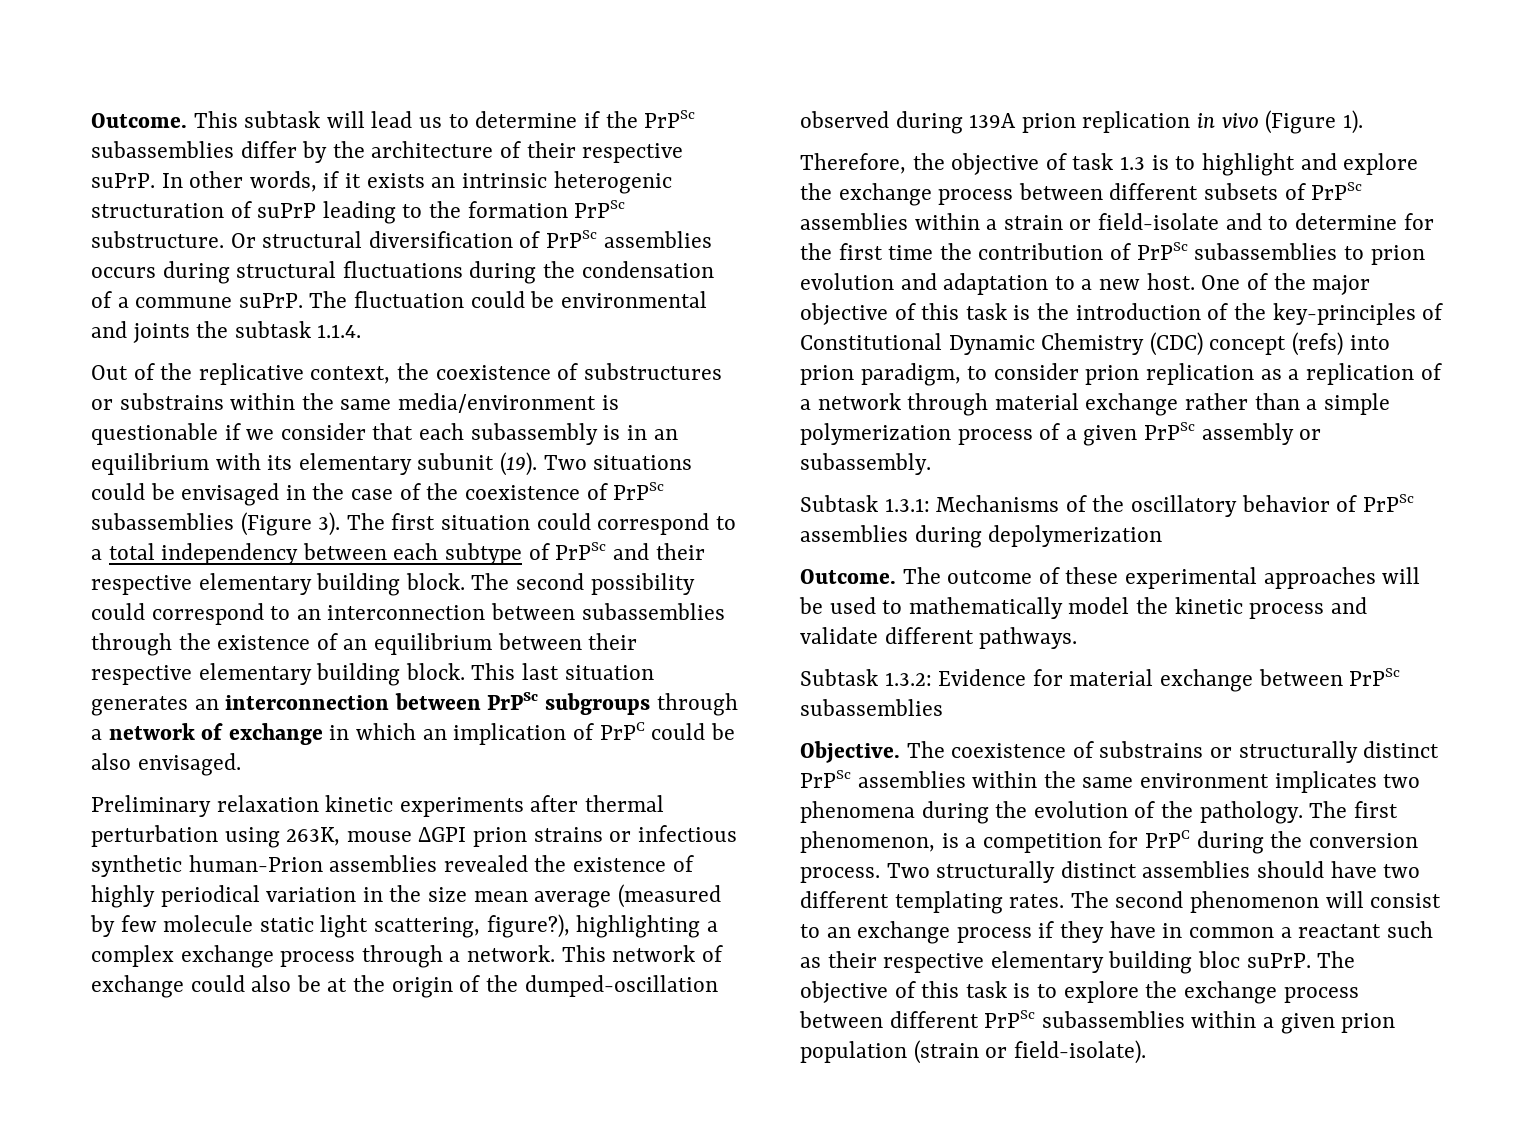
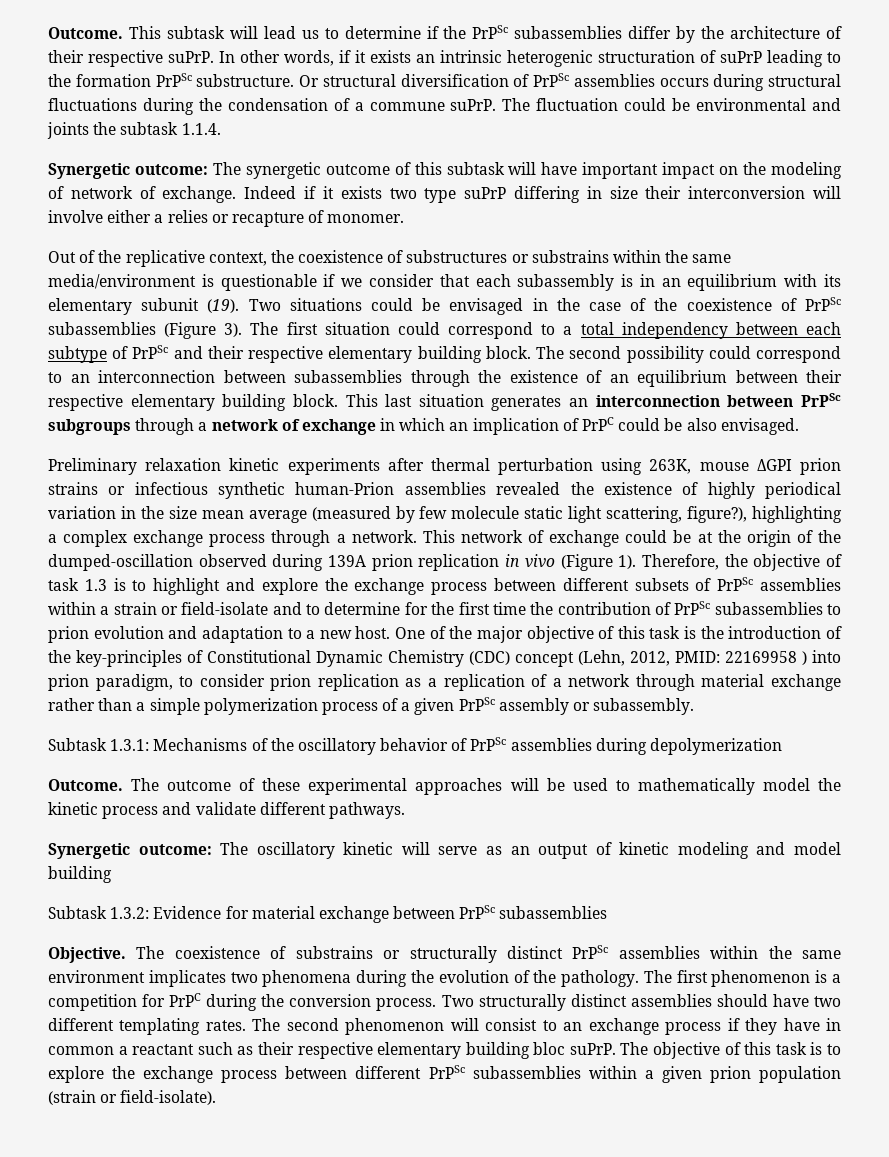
(362, 331) none -> [48,162,843,179] [48,186,841,203] [48,210,405,227] // Synergetic outcome: The synergetic outcome of this subtask will have important impact on the modeling of network of exchange. Indeed if it exists two type suPrP differing in size their interconversion will involve either a relies or recapture of monomer.
[251,975,292,992] also -> (668, 536) none
(1363, 122) // -> (637, 562) none
[1292,332,1344,356] (refs) -> [578,650,807,666] (Lehn, 2012, PMID: 22169958 )
(1078, 638) none -> [48,842,841,859] [48,866,112,883] // Synergetic outcome: The oscillatory kinetic will serve as an output of kinetic modeling and model building
[800,831,935,853] phenomenon, -> [711,970,811,987] phenomenon

